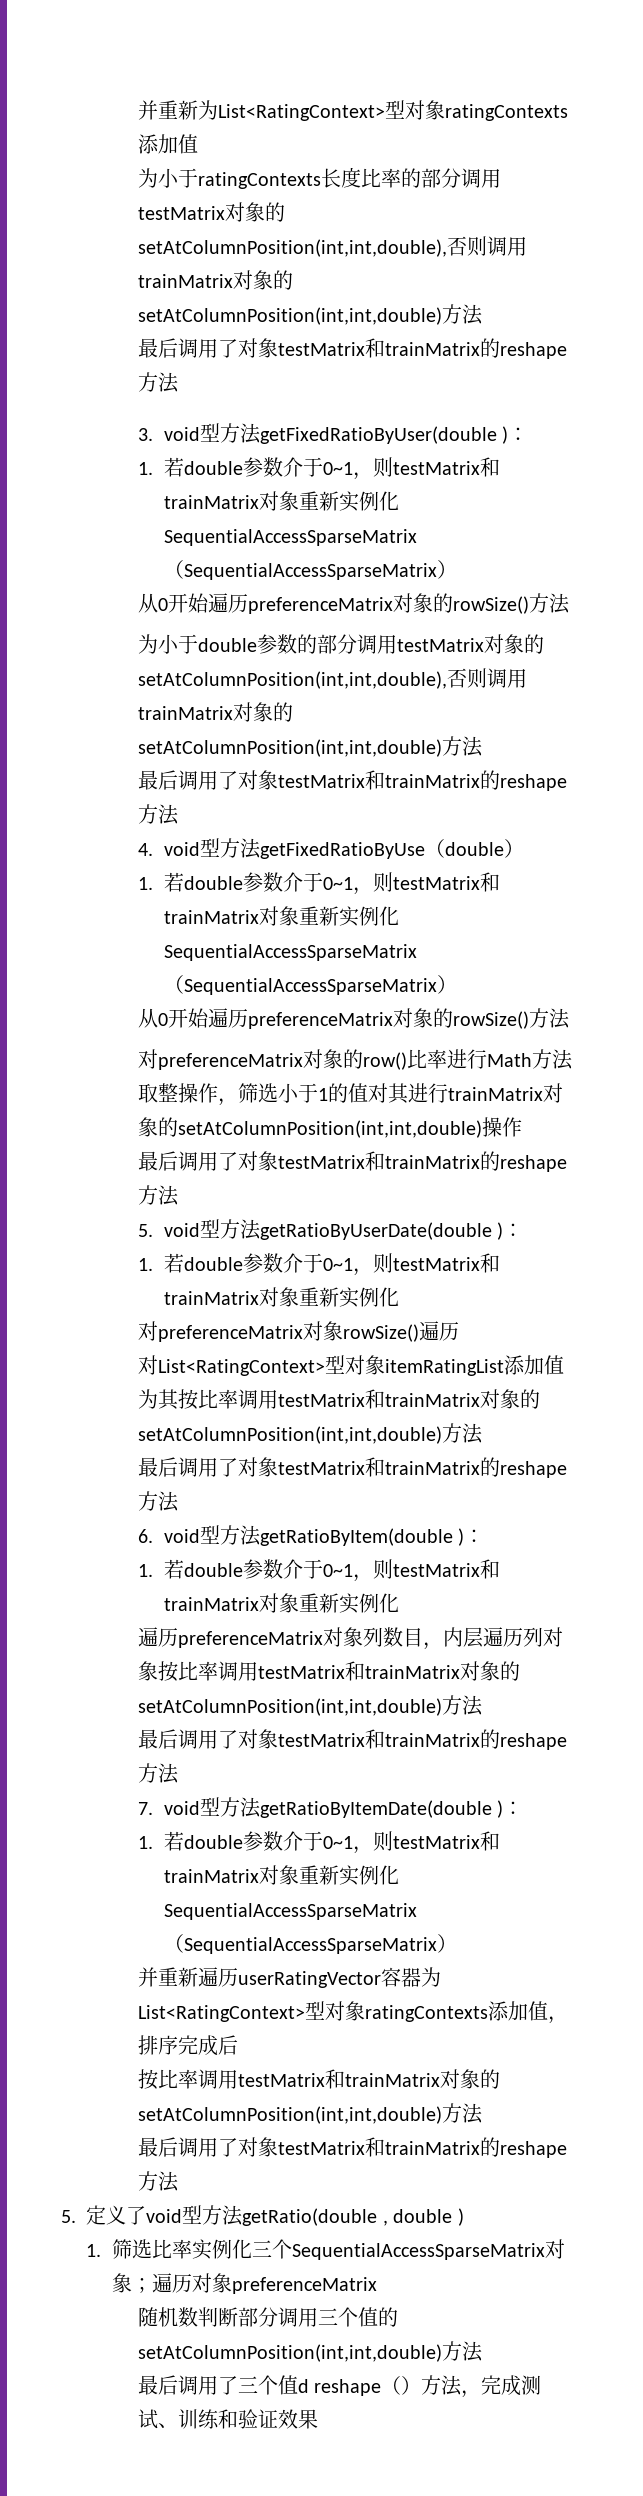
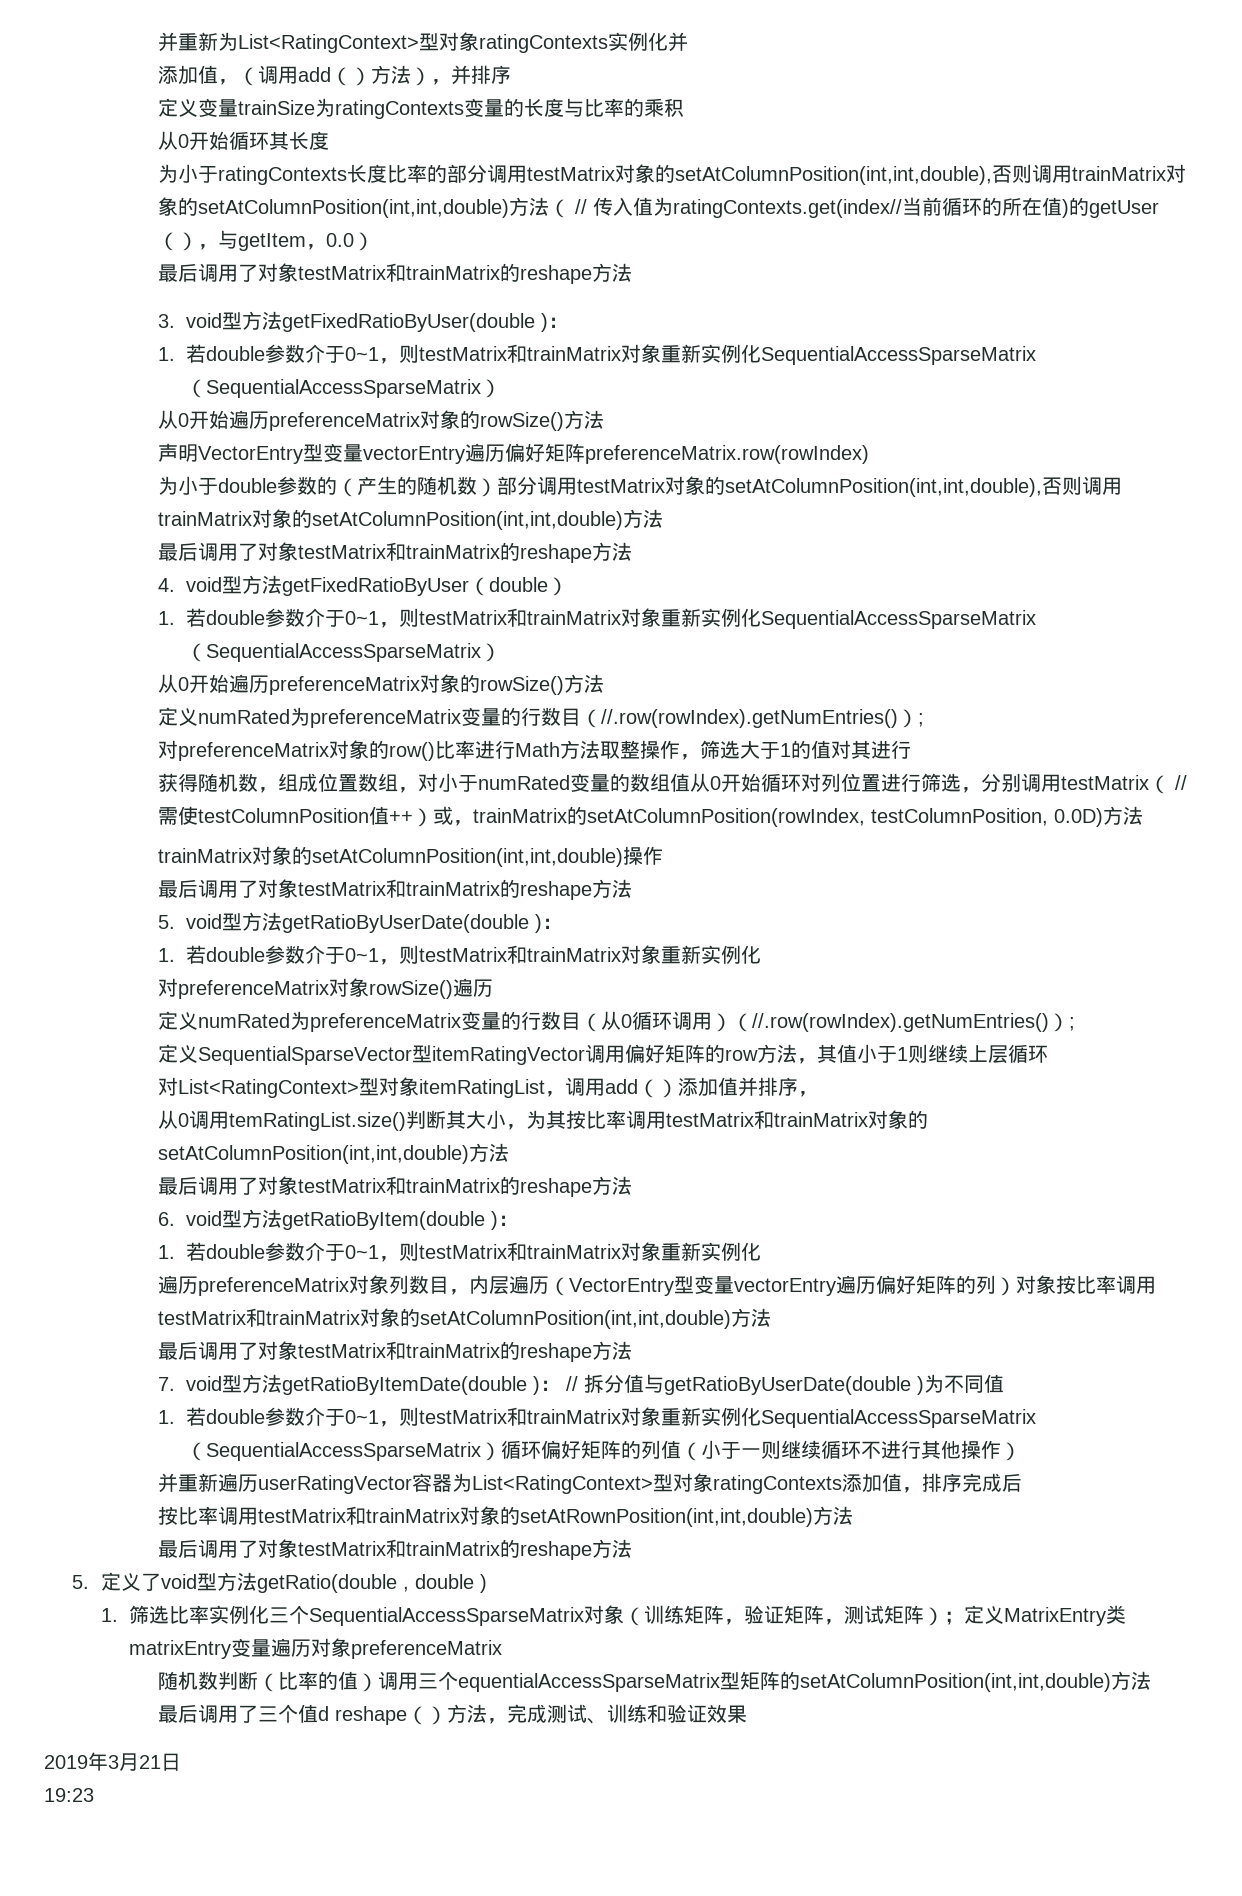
[137,134,198,154] 添加值 -> [607,32,688,52] [157,65,511,86] [157,98,684,119] [157,131,329,150] 实例化并 // 添加值，（调用add（）方法），并排序 // 定义变量trainSize为ratingContexts变量的长度与比率的乘积 // 从0开始循环其长度
(483, 314) none -> [548,197,1159,218] [157,230,374,251] （ // 传入值为ratingContexts.get(index//当前循环的所在值)的getUser（），与getItem，0.0）
(570, 603) none -> [157,443,869,464] // 声明VectorEntry型变量vectorEntry遍历偏好矩阵preferenceMatrix.row(rowIndex)
(317, 644) none -> [336,476,497,497] （产生的随机数）
[259,842,425,859] getFixedRatioByUse -> [282,577,470,596] getFixedRatioByUser
(570, 1018) none -> [157,707,924,728] // 定义numRated为preferenceMatrix变量的行数目（//.row(rowIndex).getNumEntries()）;
[277,1083,299,1103] 小 -> [739,740,760,759] 大
(448, 1093) none -> [157,773,1187,794] [157,806,1143,827] // 获得随机数，组成位置数组，对小于numRated变量的数组值从0开始循环对列位置进行筛选，分别调用testMatrix（ // 需使testColumnPosition值++）或，trainMatrix的setAtColumnPosition(rowIndex, testColumnPosition, 0.0D)方法 //
[137,1355,564,1376] 对List<RatingContext>型对象itemRatingList添加值 -> [157,1011,1075,1032] [157,1044,1048,1065] [157,1077,818,1098] [157,1110,526,1131] 定义numRated为preferenceMatrix变量的行数目（从0循环调用）（//.row(rowIndex).getNumEntries()）; // 定义SequentialSparseVector型itemRatingVector调用偏好矩阵的row方法，其值小于1则继续上层循环 // 对List<RatingContext>型对象itemRatingList，调用add（）添加值并排序， // 从0调用temRatingList.size()判断其大小，
[522,1627,543,1647] 列 -> [548,1275,1016,1296] （VectorEntry型变量vectorEntry遍历偏好矩阵的列）
(523, 1808) none -> [566,1374,1005,1395] // 拆分值与getRatioByUserDate(double )为不同值
(457, 1943) none -> [501,1440,1022,1461] 循环偏好矩阵的列值（小于一则继续循环不进行其他操作）
[137,2106,442,2124] setAtColumnPosition(int,int,double) -> [519,1508,813,1527] setAtRownPosition(int,int,double)
[132,2278,153,2293] ； -> [624,1605,1127,1626] [129,1638,272,1659] （训练矩阵，验证矩阵，测试矩阵）；定义MatrixEntry类matrixEntry变量
[237,2307,378,2327] 部分调用三个值 -> [257,1671,780,1692] （比率的值）调用三个equentialAccessSparseMatrix型矩阵
(318, 2419) none -> [44,1752,181,1771] [44,1788,94,1802] // 2019年3月21日 // 19:23

